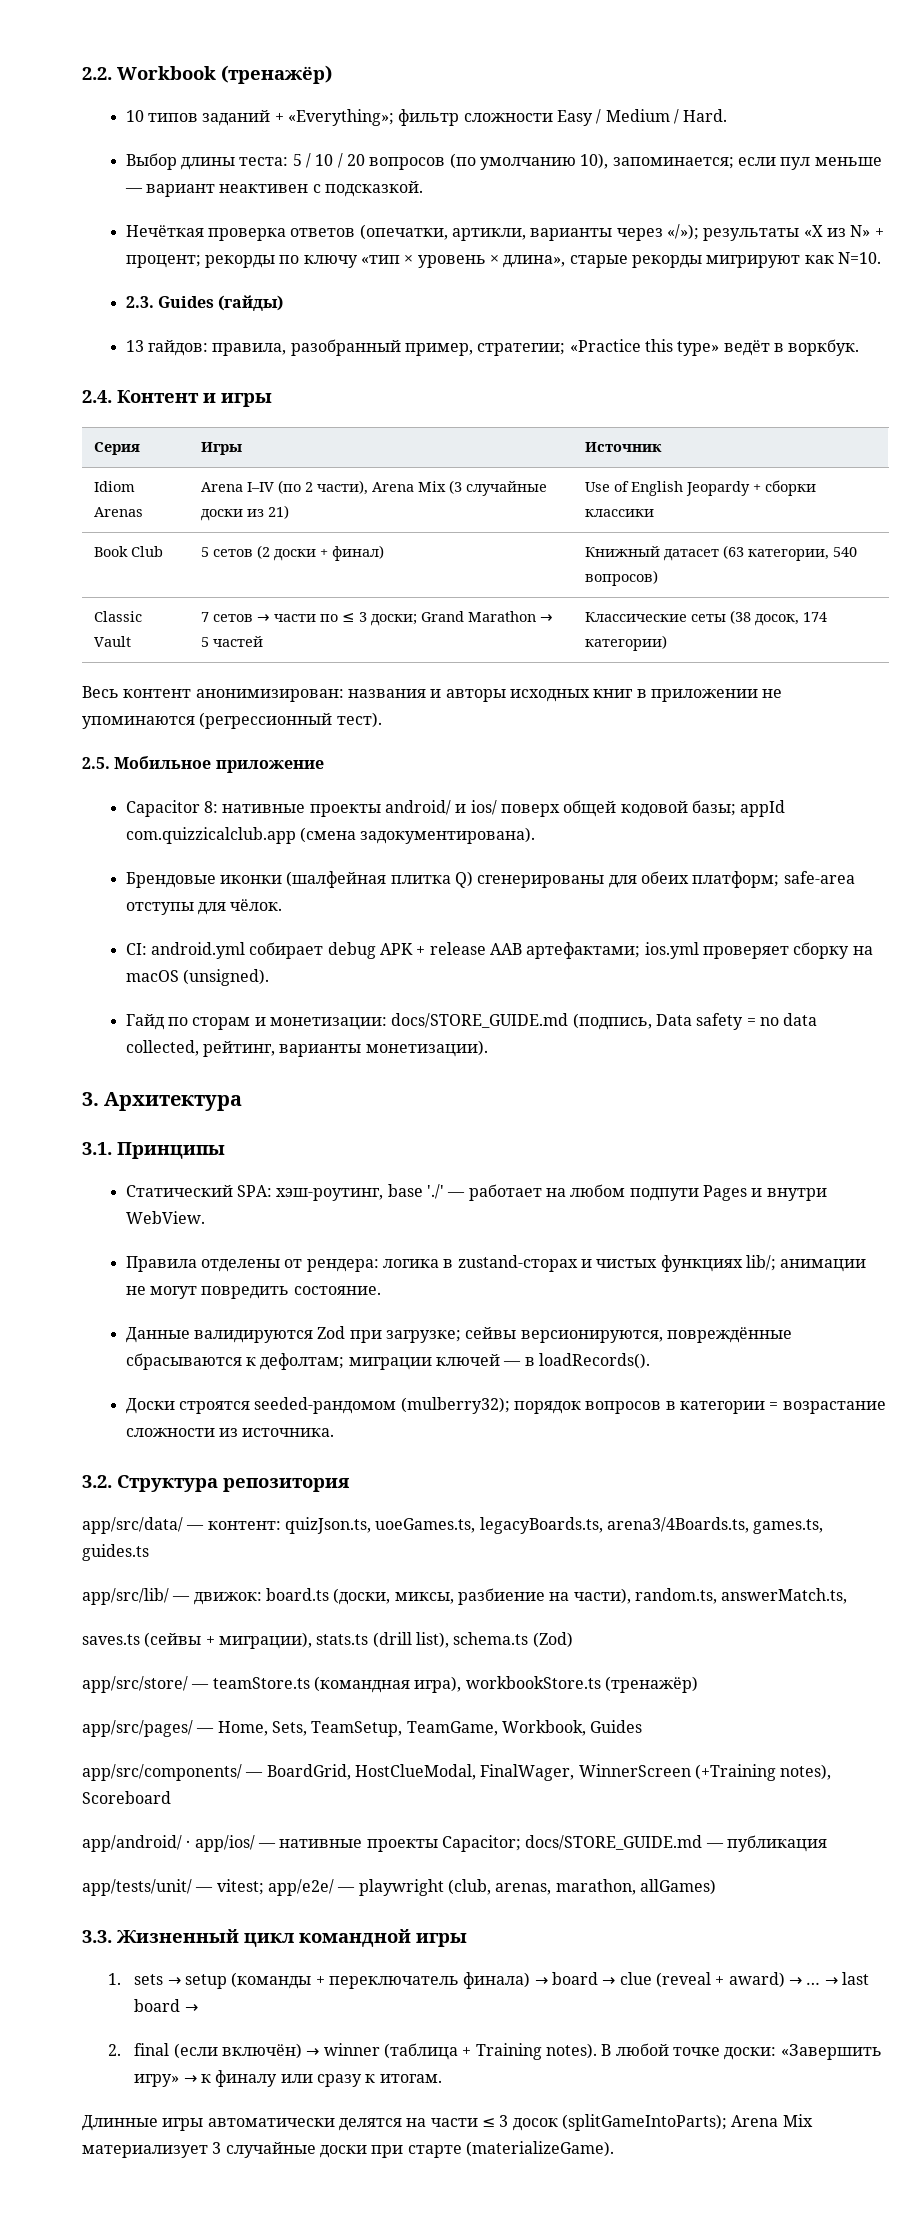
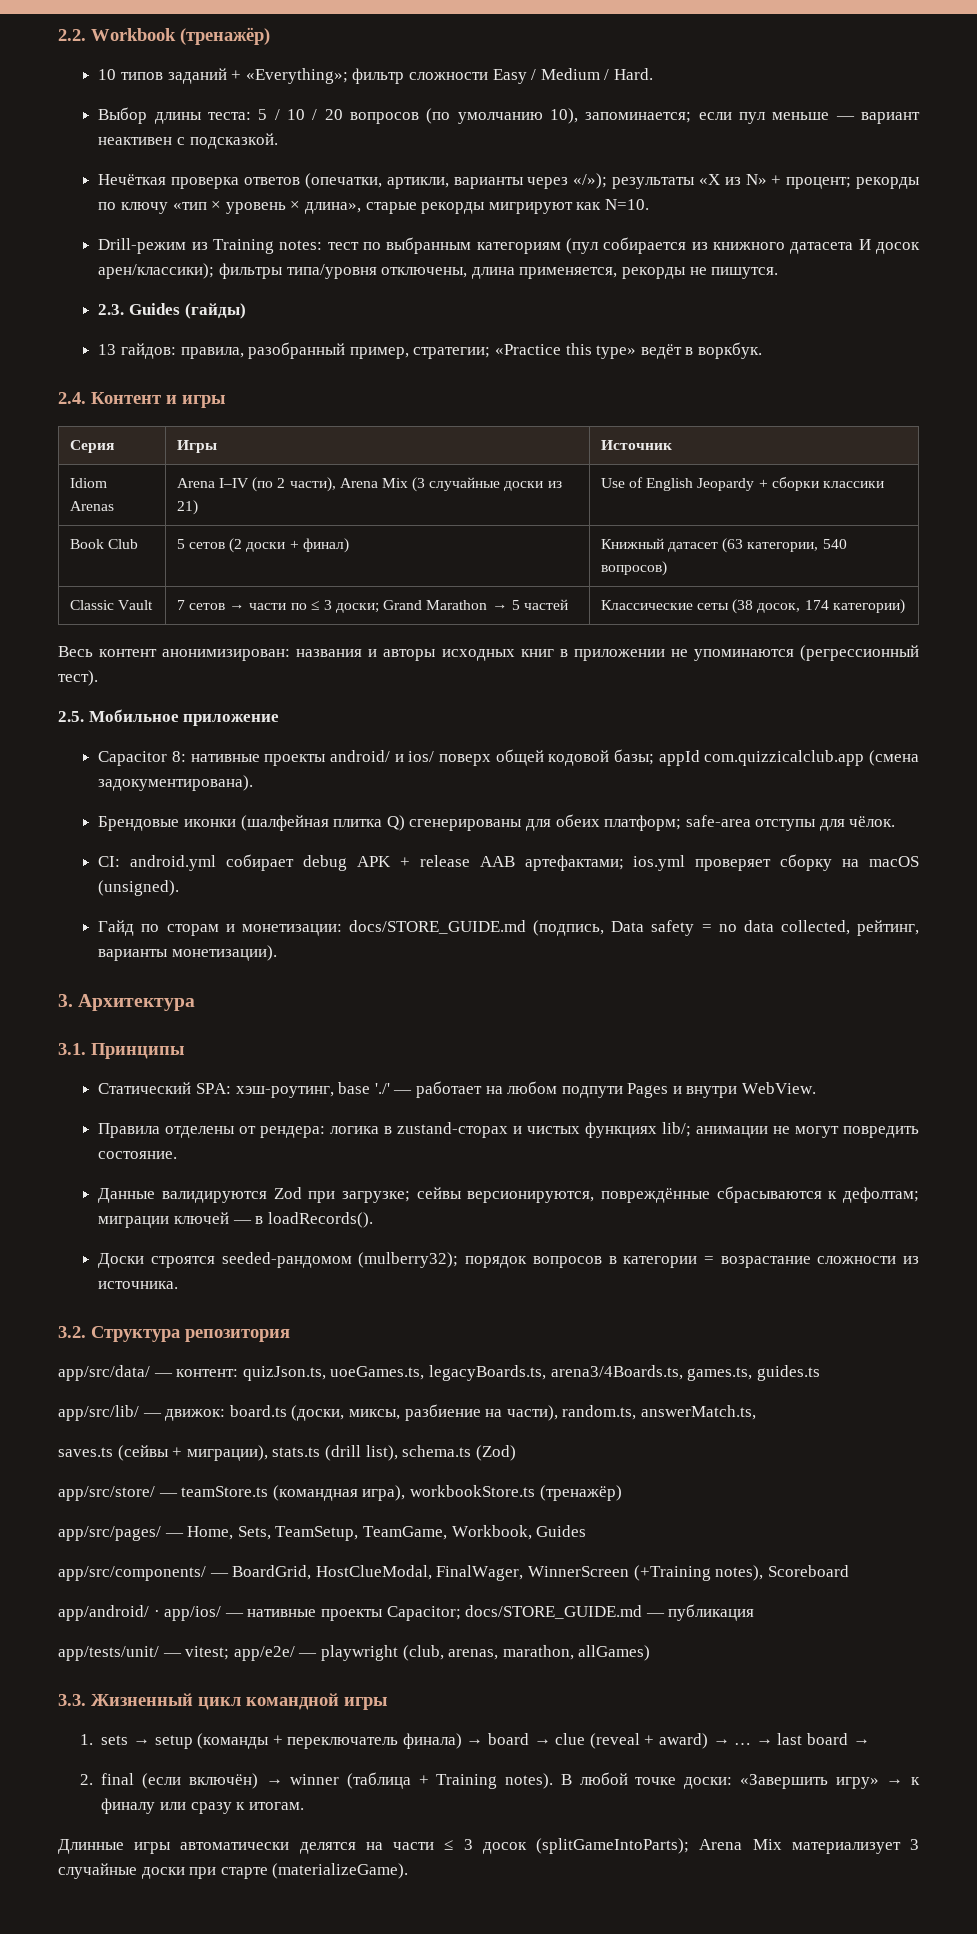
(881, 258) none -> [98,237,920,254] [98,263,779,279] // Drill-режим из Training notes: тест по выбранным категориям (пул собирается из книжного датасета И досок арен/классики); фильтры типа/уровня отключены, длина применяется, рекорды не пишутся.

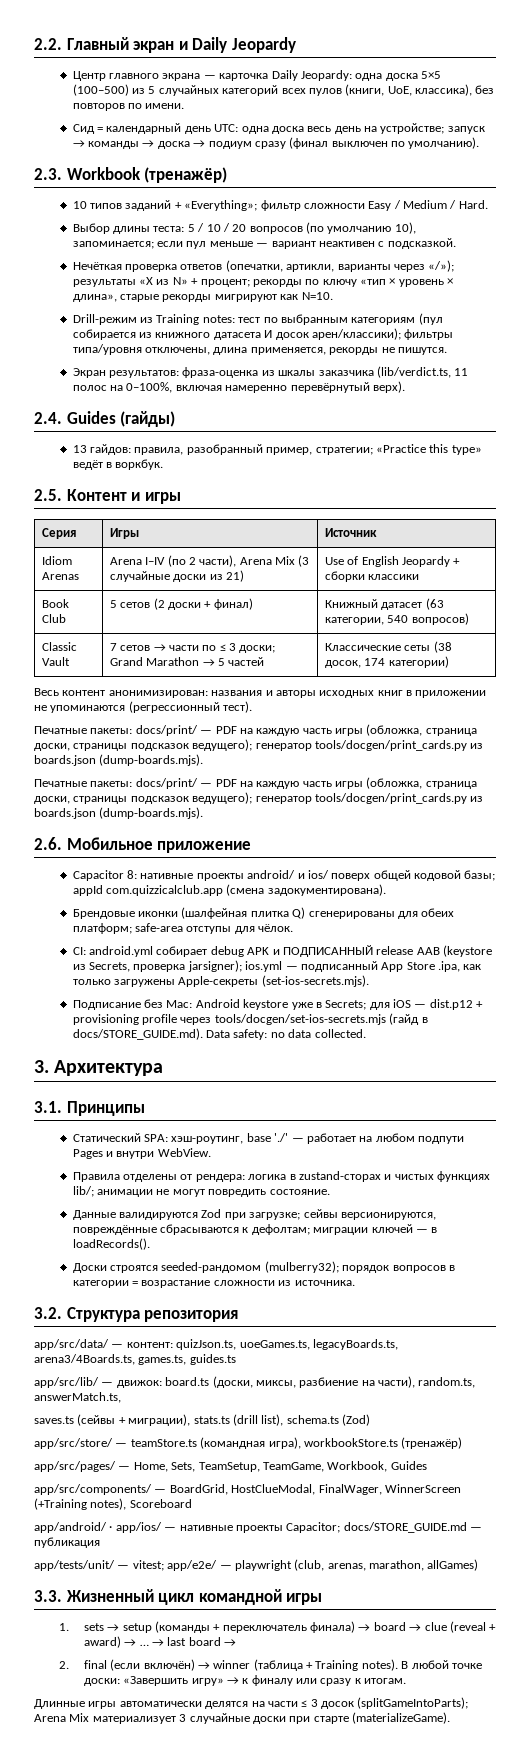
(86, 35) none -> [66,37,296,53] [72,70,442,81] [72,84,495,96] [72,103,185,111] [72,123,485,134] [72,137,480,149] [34,168,62,180] Главный экран и Daily Jeopardy // Центр главного экрана — карточка Daily Jeopardy: одна доска 5×5 (100–500) из 5 случайных категорий всех пулов (книги, UoE, классика), без повторов по имени. // Сид = календарный день UTC: одна доска весь день на устройстве; запуск → команды → доска → подиум сразу (финал выключен по умолчанию). // 2.3.
[98,304,125,315] 2.3. -> [72,366,469,378] [72,381,405,393] [34,412,62,424] Экран результатов: фраза-оценка из шкалы заказчика (lib/verdict.ts, 11 полос на 0–100%, включая намеренно перевёрнутый верх). // 2.4.
[58,392,86,404] 2.4. -> [34,489,62,501] 2.5.
[58,711,84,722] 2.5. -> [34,724,477,736] [34,739,484,751] [34,754,204,766] [34,777,477,789] [34,792,484,804] [34,807,204,819] [34,837,62,850] Печатные пакеты: docs/print/ — PDF на каждую часть игры (обложка, страница доски, страницы подсказок ведущего); генератор tools/docgen/print_cards.py из boards.json (dump-boards.mjs). // Печатные пакеты: docs/print/ — PDF на каждую часть игры (обложка, страница доски, страницы подсказок ведущего); генератор tools/docgen/print_cards.py из boards.json (dump-boards.mjs). // 2.6.
[399,854,919,871] [98,880,180,896] [98,920,919,936] [98,945,277,961] + release AAB артефактами; ios.yml проверяет сборку на macOS (unsigned). // Гайд по сторам и монетизации: docs/STORE_GUIDE.md (подпись, Data safety = no data collected, рейтинг, варианты монетизации). -> [272,945,493,957] [72,960,482,972] [72,975,369,987] [72,999,484,1010] [72,1013,428,1025] [72,1028,366,1040] и ПОДПИСАННЫЙ release AAB (keystore из Secrets, проверка jarsigner); ios.yml — подписанный App Store .ipa, как только загружены Apple-секреты (set-ios-secrets.mjs). // Подписание без Mac: Android keystore уже в Secrets; для iOS — dist.p12 + provisioning profile через tools/docgen/set-ios-secrets.mjs (гайд в docs/STORE_GUIDE.md). Data safety: no data collected.

